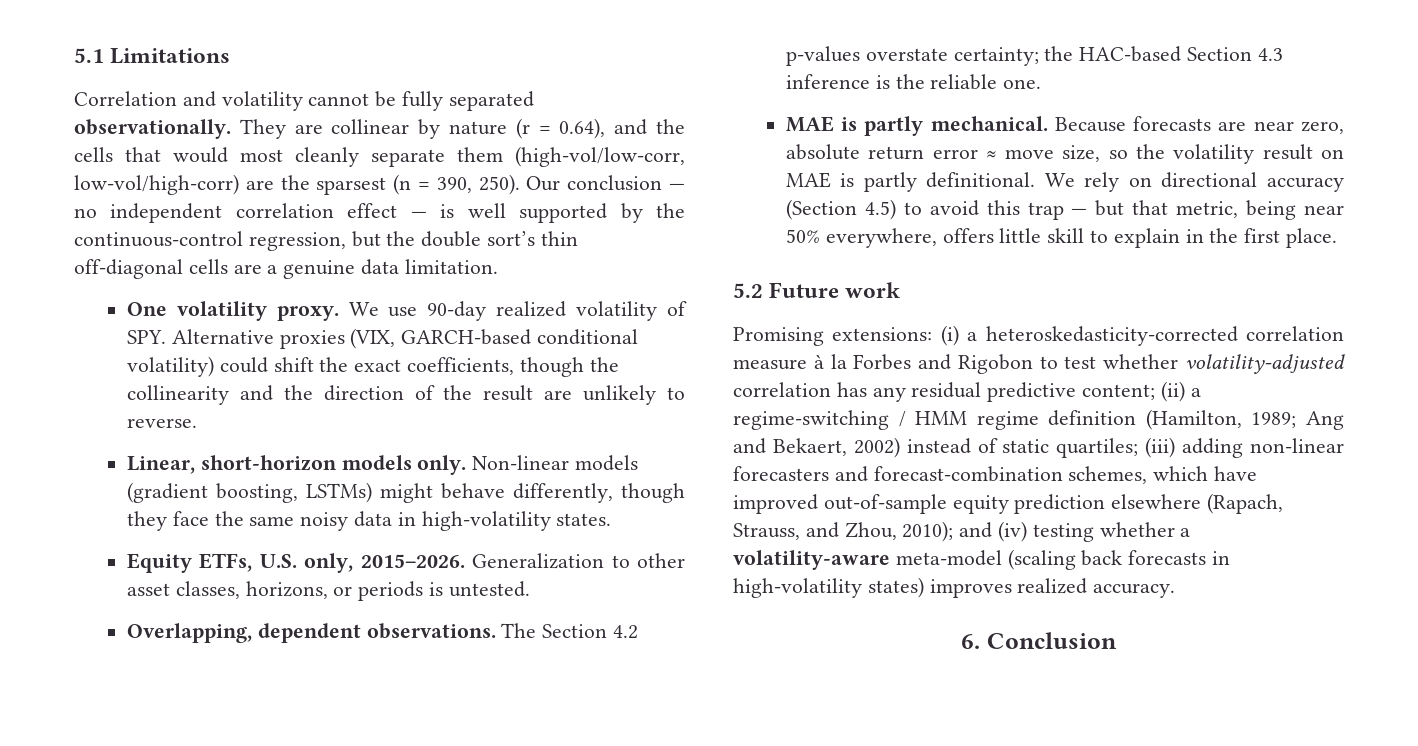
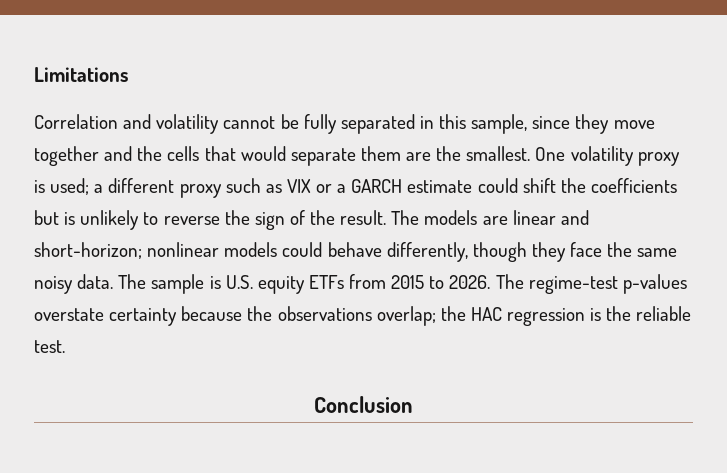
[74,48,104,63] 5.1 -> (34, 74) none
[74,118,606,139] observationally. They are collinear by nature (r = 0.64), -> [419,114,655,134] [34,146,99,166] in this sample, since they move together
[240,146,685,167] [74,174,685,195] [74,203,686,223] [74,231,578,251] [74,259,498,279] [126,301,687,321] [126,328,638,349] [126,356,619,377] [126,385,685,405] [126,418,197,428] [126,455,638,475] [126,482,433,503] most cleanly separate them (high-vol/low-corr, low-vol/high-corr) are the sparsest (n = 390, 250). Our conclusion — no independent correlation effect — is well supported by the continuous-control regression, but the double sort’s thin off-diagonal cells are a genuine data limitation. // One volatility proxy. We use 90-day realized volatility of SPY. Alternative proxies (VIX, GARCH-based conditional volatility) could shift the exact coefficients, though the collinearity and the direction of the result are unlikely to reverse. // Linear, short-horizon models only. Non-linear models (gradient boosting, LSTMs) might -> [290,146,680,166] [34,178,677,198] [34,210,589,230] [34,242,323,259] separate them are the smallest. One volatility proxy is used; a different proxy such as VIX or a GARCH estimate could shift the coefficients but is unlikely to reverse the sign of the result. The models are linear and short-horizon; nonlinear models could
[353,511,612,531] [126,553,685,573] [126,581,530,601] [126,623,638,643] [785,46,1283,66] [785,74,1042,90] [785,116,1344,136] [785,144,1345,164] [785,172,1344,192] [785,199,1344,220] [785,228,1337,248] [733,282,901,298] [733,325,1344,346] [733,354,1345,374] [733,381,1201,402] [733,409,1344,430] [733,437,1344,458] [733,466,1258,484] [733,493,1284,514] [733,521,1191,542] [733,549,1231,570] [733,577,1176,598] [961,634,981,649] data in high-volatility states. // Equity ETFs, U.S. only, 2015–2026. Generalization to other asset classes, horizons, or periods is untested. // Overlapping, dependent observations. The Section 4.2 p-values overstate certainty; the HAC-based Section 4.3 inference is the reliable one. // MAE is partly mechanical. Because forecasts are near zero, absolute return error ≈ move size, so the volatility result on MAE is partly definitional. We rely on directional accuracy (Section 4.5) to avoid this trap — but that metric, being near 50% everywhere, offers little skill to explain in the first place. // 5.2 Future work // Promising extensions: (i) a heteroskedasticity-corrected correlation measure à la Forbes and Rigobon to test whether volatility-adjusted correlation has any residual predictive content; (ii) a regime-switching / HMM regime definition (Hamilton, 1989; Ang and Bekaert, 2002) instead of static quartiles; (iii) adding non-linear forecasters and forecast-combination schemes, which have improved out-of-sample equity prediction elsewhere (Rapach, Strauss, and Zhou, 2010); and (iv) testing whether a volatility-aware meta-model (scaling back forecasts in high-volatility states) improves realized accuracy. // 6. -> [77,274,687,294] [34,306,692,326] [34,340,65,353] data. The sample is U.S. equity ETFs from 2015 to 2026. The regime-test p-values overstate certainty because the observations overlap; the HAC regression is the reliable test. //

